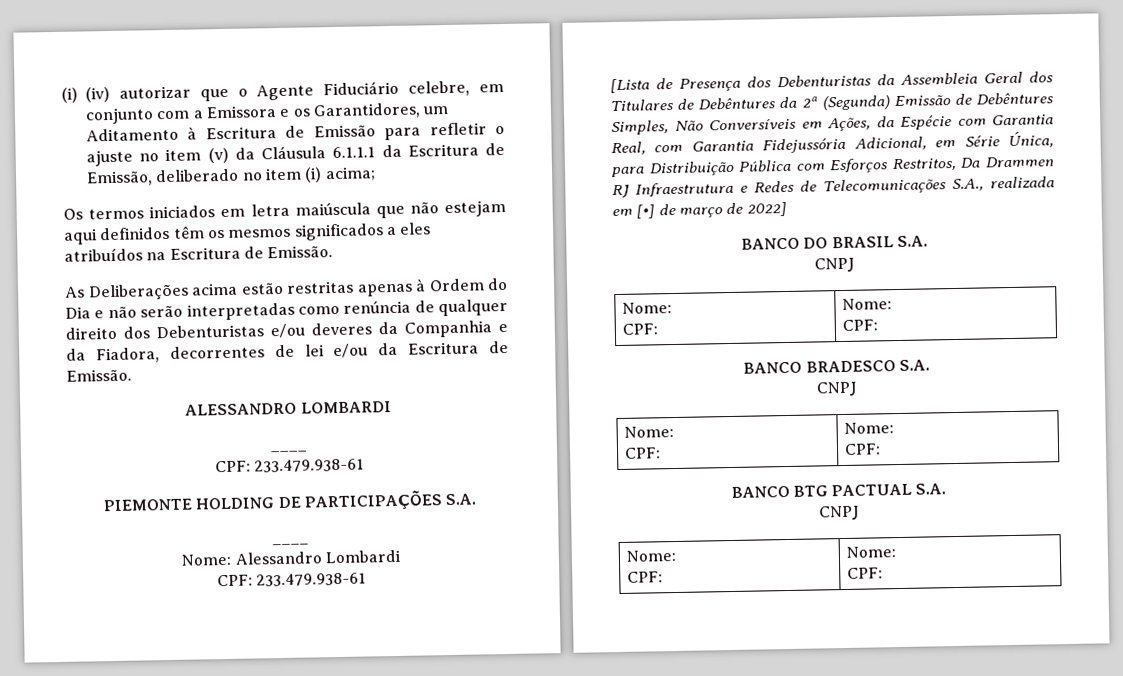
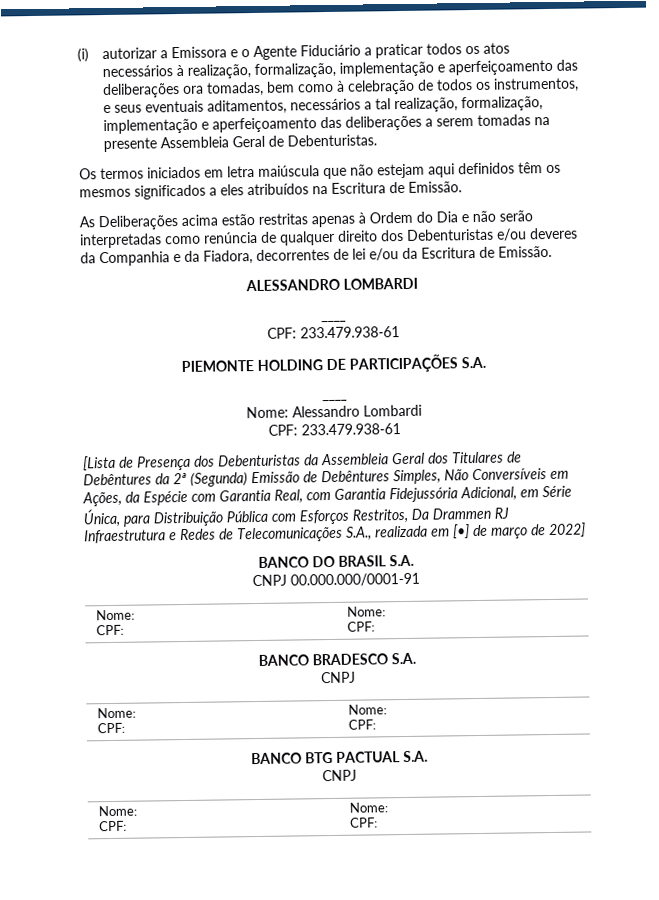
[61,80,504,103] [85,102,449,125] [86,122,505,142] [86,142,506,167] [86,166,376,187] (i) (iv) autorizar que o Agente Fiduciário celebre, em conjunto com a Emissora e os Garantidores, um Aditamento à Escritura de Emissão para refletir o ajuste no item (v) da Cláusula 6.1.1.1 da Escritura de Emissão, deliberado no item (i) acima; -> [77,42,511,63] [102,59,579,79] [102,77,580,99] [103,96,544,115] [103,114,551,135] [103,134,378,153] (i) autorizar a Emissora e o Agente Fiduciário a praticar todos os atos necessários à realização, formalização, implementação e aperfeiçoamento das deliberações ora tomadas, bem como à celebração de todos os instrumentos, e seus eventuais aditamentos, necessários a tal realização, formalização, implementação e aperfeiçoamento das deliberações a serem tomadas na presente Assembleia Geral de Debenturistas.
(855, 265) none -> [290,572,420,587] 00.000.000/0001-91

